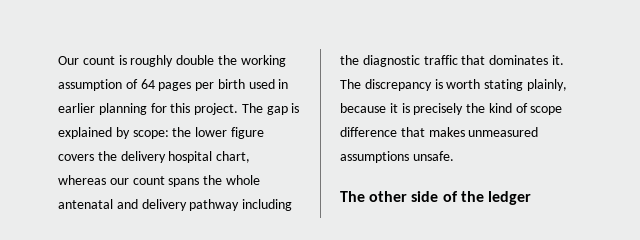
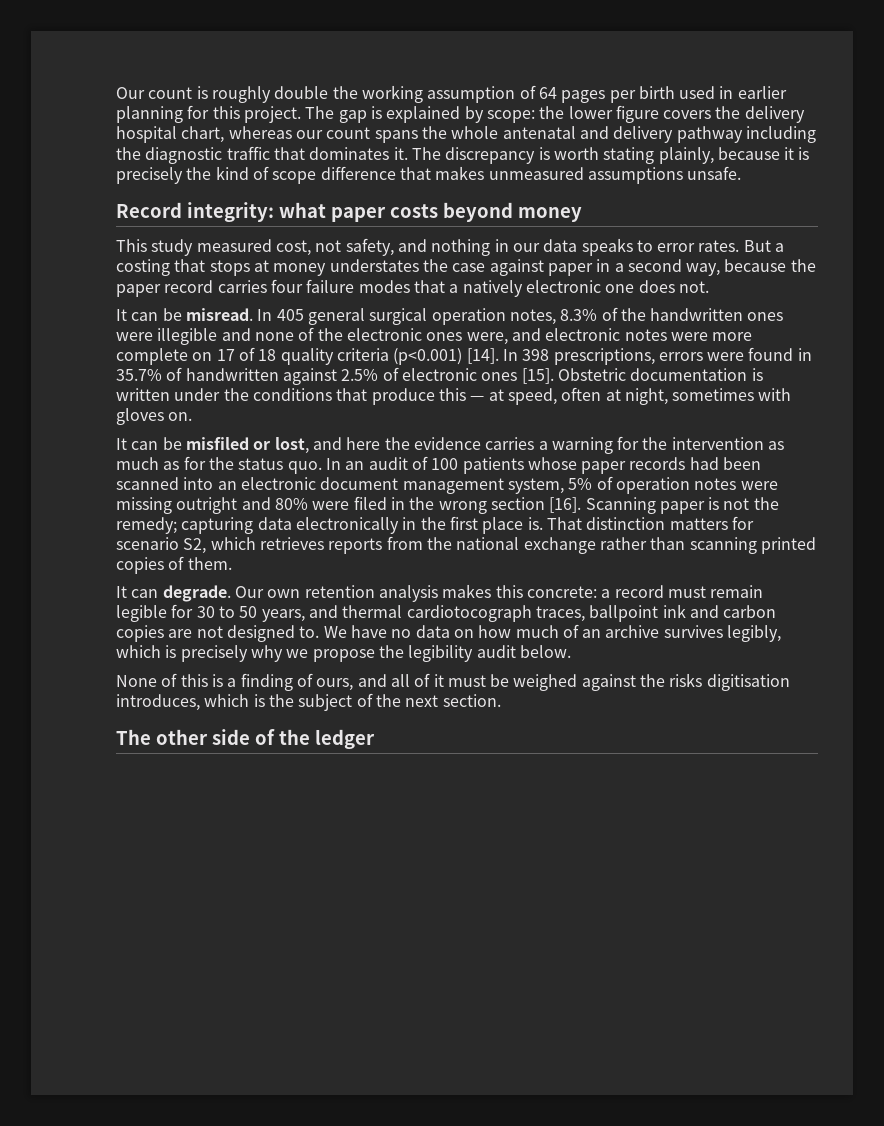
(454, 156) none -> [116,202,582,222] [116,238,785,256] [116,259,816,276] [116,279,709,297] [116,307,784,325] [116,327,753,345] [116,347,812,365] [116,367,763,385] [116,387,792,405] [116,408,193,425] [116,436,785,454] [116,456,762,474] [116,476,778,494] [116,496,779,514] [116,516,754,534] [116,536,816,554] [116,556,232,574] [116,584,764,602] [116,604,777,622] [116,624,782,642] [116,645,571,662] [116,673,790,691] [116,693,501,711] // Record integrity: what paper costs beyond money // This study measured cost, not safety, and nothing in our data speaks to error rates. But a costing that stops at money understates the case against paper in a second way, because the paper record carries four failure modes that a natively electronic one does not. // It can be misread. In 405 general surgical operation notes, 8.3% of the handwritten ones were illegible and none of the electronic ones were, and electronic notes were more complete on 17 of 18 quality criteria (p<0.001) [14]. In 398 prescriptions, errors were found in 35.7% of handwritten against 2.5% of electronic ones [15]. Obstetric documentation is written under the conditions that produce this — at speed, often at night, sometimes with gloves on. // It can be misfiled or lost, and here the evidence carries a warning for the intervention as much as for the status quo. In an audit of 100 patients whose paper records had been scanned into an electronic document management system, 5% of operation notes were missing outright and 80% were filed in the wrong section [16]. Scanning paper is not the remedy; capturing data electronically in the first place is. That distinction matters for scenario S2, which retrieves reports from the national exchange rather than scanning printed copies of them. // It can degrade. Our own retention analysis makes this concrete: a record must remain legible for 30 to 50 years, and thermal cardiotocograph traces, ballpoint ink and carbon copies are not designed to. We have no data on how much of an archive survives legibly, which is precisely why we propose the legibility audit below. // None of this is a finding of ours, and all of it must be weighed against the risks digitisation introduces, which is the subject of the next section.

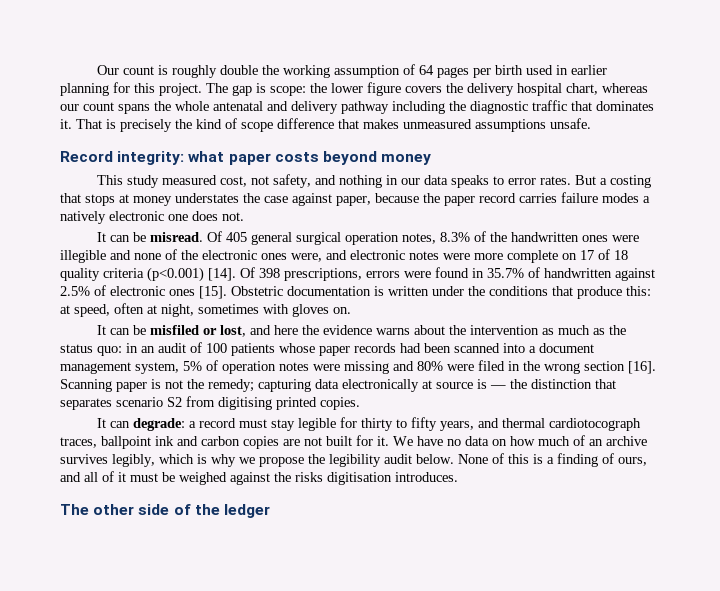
[386,106,484,123] explained by -> (266, 88) none
[411,147,795,164] The discrepancy is worth stating plainly, because it -> [76,119,102,129] That
[547,259,721,276] paper in a second way, -> [336,196,371,206] paper,
[270,279,303,293] four -> (557, 198) none
[413,280,445,293] that -> (639, 198) none
[257,309,273,321] In -> [207,231,223,242] Of
[502,349,518,361] In -> [240,267,255,278] Of
[438,388,485,401] this — -> [626,286,651,296] this:
[485,436,640,454] carries a warning for -> [376,325,446,335] warns about
[183,456,206,470] for -> (606, 331) none
[287,458,341,474] quo. In -> [97,343,138,356] quo: in
[217,477,316,490] an electronic -> [529,346,536,353] a
[176,497,238,514] outright -> (389, 367) none
[402,516,754,534] [116,536,816,554] [116,556,232,574] [116,584,597,602] in the first place is. That distinction matters for scenario S2, which retrieves reports from the national exchange rather than scanning printed copies of them. // It can degrade. Our own retention analysis makes this concrete: -> [422,379,616,389] [60,396,360,410] [97,418,186,431] at source is — the distinction that separates scenario S2 from digitising printed copies. // It can degrade:
[710,585,764,598] remain -> [271,419,296,431] stay
[196,606,258,618] 30 to 50 -> [361,417,438,431] thirty to fifty
[226,625,320,642] designed to. -> [326,435,389,446] built for it.
[180,645,248,662] precisely -> (207, 459) none
(571, 651) // -> (454, 459) none
[116,693,501,711] introduces, which is the subject of the next section. -> [395,472,458,482] introduces.

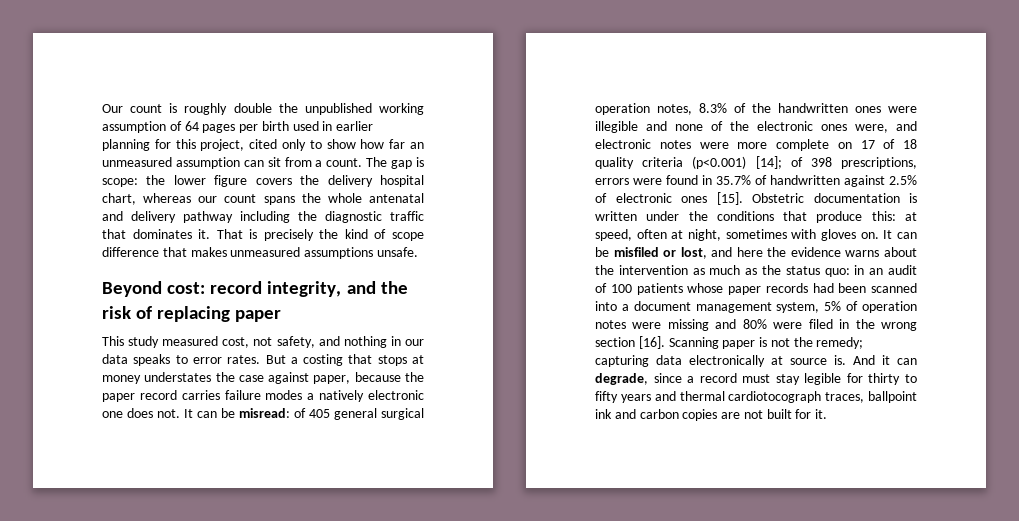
(280, 70) none -> [304,103,372,115] unpublished
[159,83,202,96] project. -> [200,139,425,151] [102,157,363,169] project, cited only to show how far an unmeasured assumption can sit from a count.
[60,151,432,165] Record integrity: what paper costs beyond money -> [102,281,408,297] [102,306,282,322] Beyond cost: record integrity, and the risk of replacing paper
[97,231,223,242] // It can be misread. Of -> [184,408,306,418] It can be misread: of
[208,267,255,281] [14]. Of -> [755,156,803,169] [14]; of
(351, 310) // -> (879, 235) none
[477,379,616,389] [60,396,360,410] [97,418,186,431] is — the distinction that separates scenario S2 from digitising printed copies. // It can degrade: -> [834,355,917,365] [595,373,682,385] is. And it can degrade, since
[440,421,475,431] years, -> [620,394,651,403] years
[393,435,647,446] [60,453,647,467] [60,471,458,485] [60,504,270,518] We have no data on how much of an archive survives legibly, which is why we propose the legibility audit below. None of this is a finding of ours, and all of it must be weighed against the risks digitisation introduces. // The other side of the ledger -> (828, 414) none

